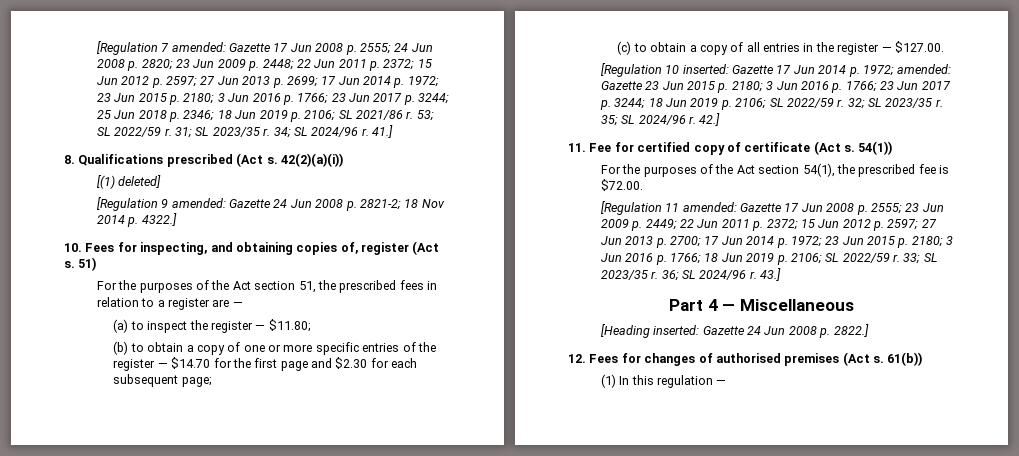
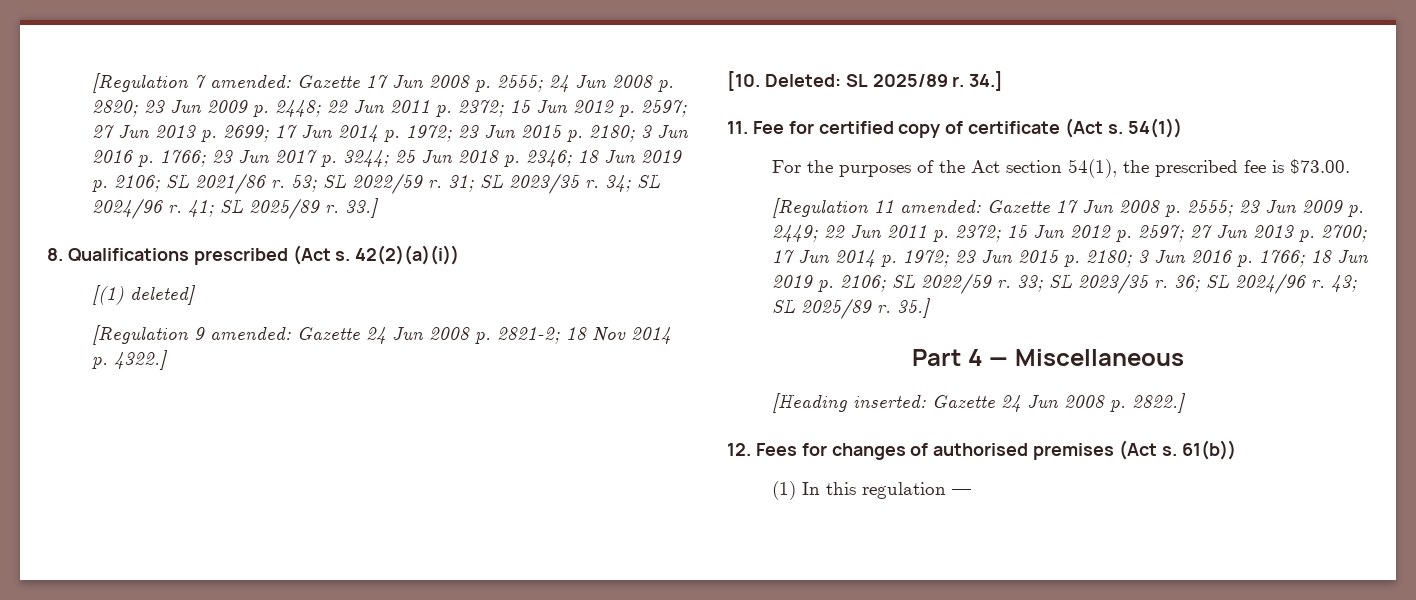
[372,125,394,138] 41.] -> [188,198,380,219] 41; SL 2025/89 r. 33.]
[64,241,440,255] [64,257,97,271] [96,280,438,293] [96,297,243,310] [113,319,311,333] [113,341,436,355] [113,357,418,371] [113,374,212,387] [617,41,944,55] [600,63,952,77] [600,81,951,93] [599,98,943,110] [600,113,721,126] 10. Fees for inspecting, and obtaining copies of, register (Act s. 51) // For the purposes of the Act section 51, the prescribed fees in relation to a register are — // (a) to inspect the register — $11.80; // (b) to obtain a copy of one or more specific entries of the register — $14.70 for the first page and $2.30 for each subsequent page; // (c) to obtain a copy of all entries in the register — $127.00. // [Regulation 10 inserted: Gazette 17 Jun 2014 p. 1972; amended: Gazette 23 Jun 2015 p. 2180; 3 Jun 2016 p. 1766; 23 Jun 2017 p. 3244; 18 Jun 2019 p. 2106; SL 2022/59 r. 32; SL 2023/35 r. 35; SL 2024/96 r. 42.] -> [727,71,1004,91] [10. Deleted: SL 2025/89 r. 34.]
[600,179,643,191] $72.00. -> [1290,159,1351,174] $73.00.
[760,268,782,281] 43.] -> [1331,275,1358,292] [772,298,932,319] 43; SL 2025/89 r. 35.]

